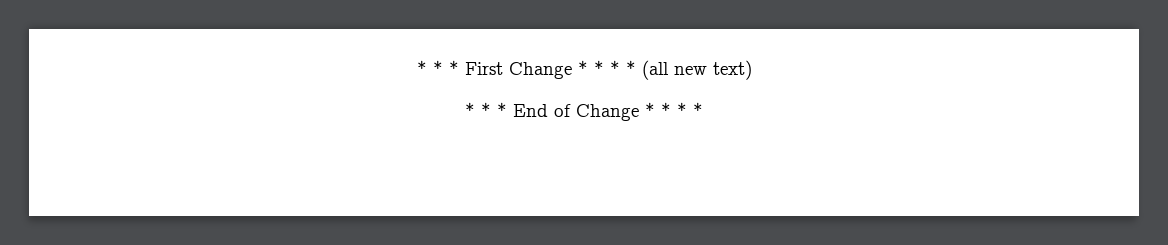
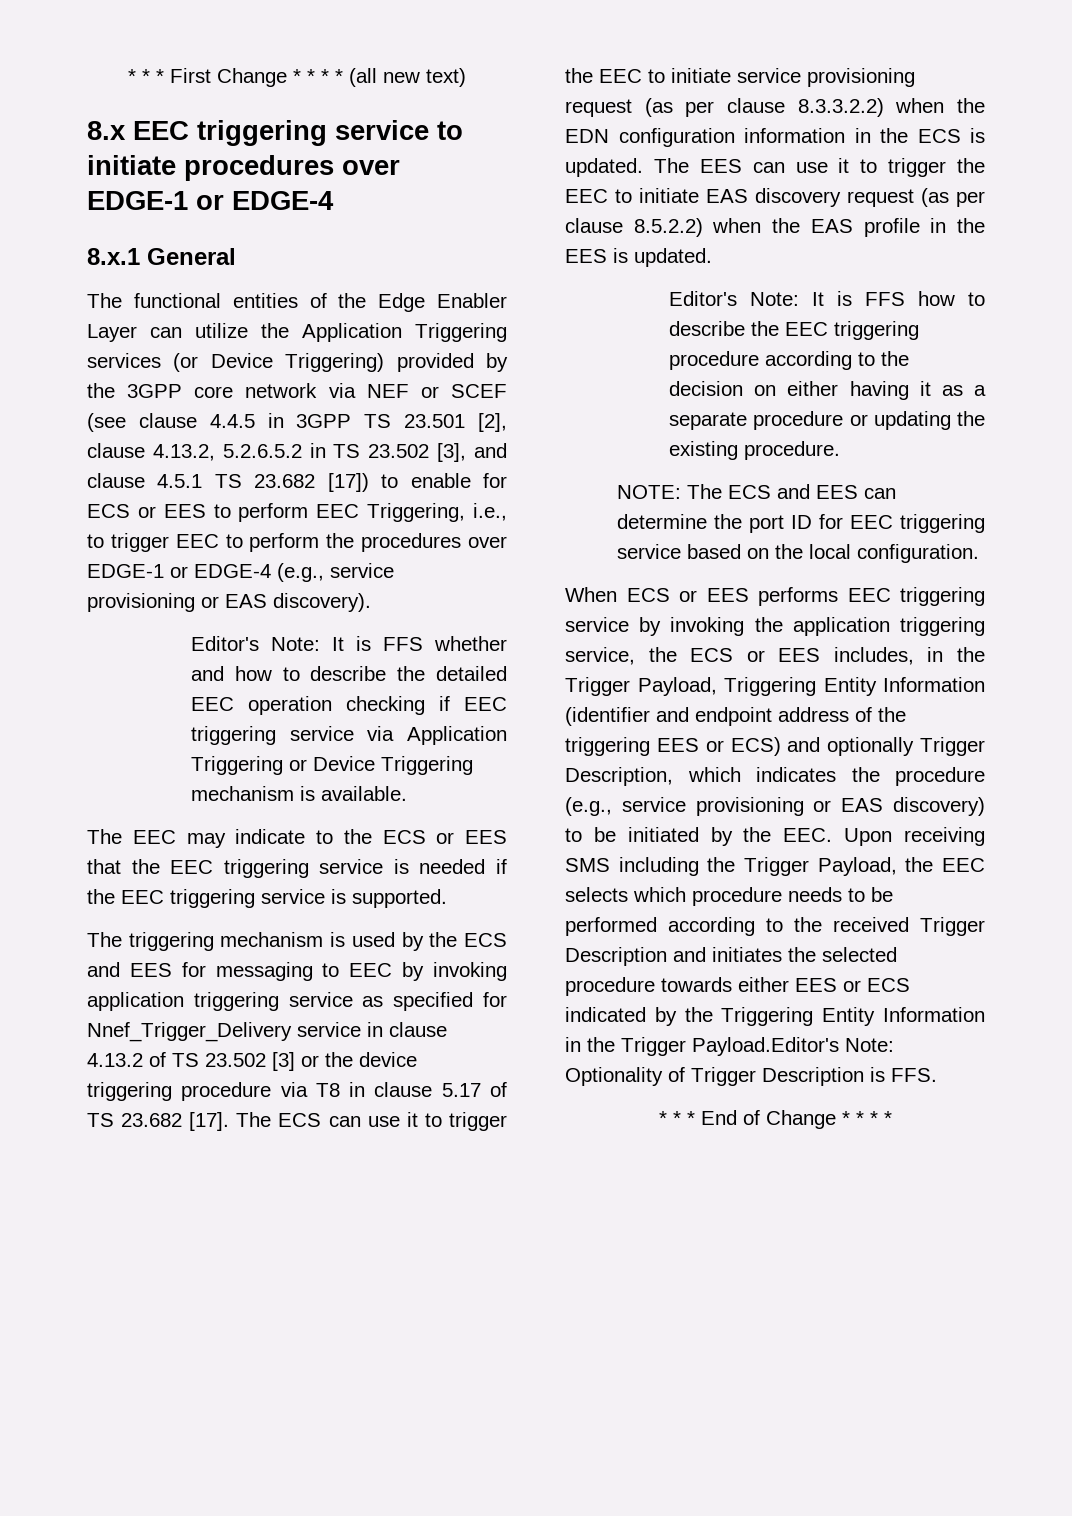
(752, 70) none -> [87,120,463,146] [87,155,400,181] [87,191,334,210] [87,248,236,265] [87,293,507,312] [87,323,507,342] [87,353,508,372] [87,383,508,398] [87,413,507,432] [87,443,507,462] [87,473,507,492] [87,503,507,522] [87,533,507,552] [87,563,394,582] [87,593,371,612] [191,636,508,651] [191,666,507,681] [191,696,507,715] [191,726,507,745] [191,756,474,775] [191,786,408,801] [87,829,507,848] [87,859,507,878] [87,889,447,908] [87,932,508,951] [87,962,507,981] [87,992,508,1011] [87,1022,447,1042] [87,1052,417,1071] [87,1082,507,1101] [87,1112,507,1131] [565,68,915,87] [565,98,985,117] [565,128,985,147] [565,158,985,177] [565,188,985,207] [565,218,985,237] [565,248,712,267] [669,291,985,306] [669,321,920,340] [669,351,910,370] [669,381,986,400] [669,411,985,430] [669,441,841,460] [617,484,897,499] [617,514,985,533] [617,544,980,563] [565,587,985,606] [565,617,985,636] [565,647,985,665] [565,677,985,696] [565,707,906,726] [565,737,985,756] [565,767,985,786] [565,797,985,816] [565,827,985,846] [565,857,985,876] [565,887,893,906] [565,917,985,936] [565,947,897,966] [565,977,910,996] [565,1007,985,1026] [565,1037,894,1056] [565,1067,937,1086] // 8.x EEC triggering service to initiate procedures over EDGE-1 or EDGE-4 // 8.x.1 General // The functional entities of the Edge Enabler Layer can utilize the Application Triggering services (or Device Triggering) provided by the 3GPP core network via NEF or SCEF (see clause 4.4.5 in 3GPP TS 23.501 [2], clause 4.13.2, 5.2.6.5.2 in TS 23.502 [3], and clause 4.5.1 TS 23.682 [17]) to enable for ECS or EES to perform EEC Triggering, i.e., to trigger EEC to perform the procedures over EDGE-1 or EDGE-4 (e.g., service provisioning or EAS discovery). // Editor's Note: It is FFS whether and how to describe the detailed EEC operation checking if EEC triggering service via Application Triggering or Device Triggering mechanism is available. // The EEC may indicate to the ECS or EES that the EEC triggering service is needed if the EEC triggering service is supported. // The triggering mechanism is used by the ECS and EES for messaging to EEC by invoking application triggering service as specified for Nnef_Trigger_Delivery service in clause 4.13.2 of TS 23.502 [3] or the device triggering procedure via T8 in clause 5.17 of TS 23.682 [17]. The ECS can use it to trigger the EEC to initiate service provisioning request (as per clause 8.3.3.2.2) when the EDN configuration information in the ECS is updated. The EES can use it to trigger the EEC to initiate EAS discovery request (as per clause 8.5.2.2) when the EAS profile in the EES is updated. // Editor's Note: It is FFS how to describe the EEC triggering procedure according to the decision on either having it as a separate procedure or updating the existing procedure. // NOTE: The ECS and EES can determine the port ID for EEC triggering service based on the local configuration. // When ECS or EES performs EEC triggering service by invoking the application triggering service, the ECS or EES includes, in the Trigger Payload, Triggering Entity Information (identifier and endpoint address of the triggering EES or ECS) and optionally Trigger Description, which indicates the procedure (e.g., service provisioning or EAS discovery) to be initiated by the EEC. Upon receiving SMS including the Trigger Payload, the EEC selects which procedure needs to be performed according to the received Trigger Description and initiates the selected procedure towards either EES or ECS indicated by the Triggering Entity Information in the Trigger Payload.Editor's Note: Optionality of Trigger Description is FFS.

